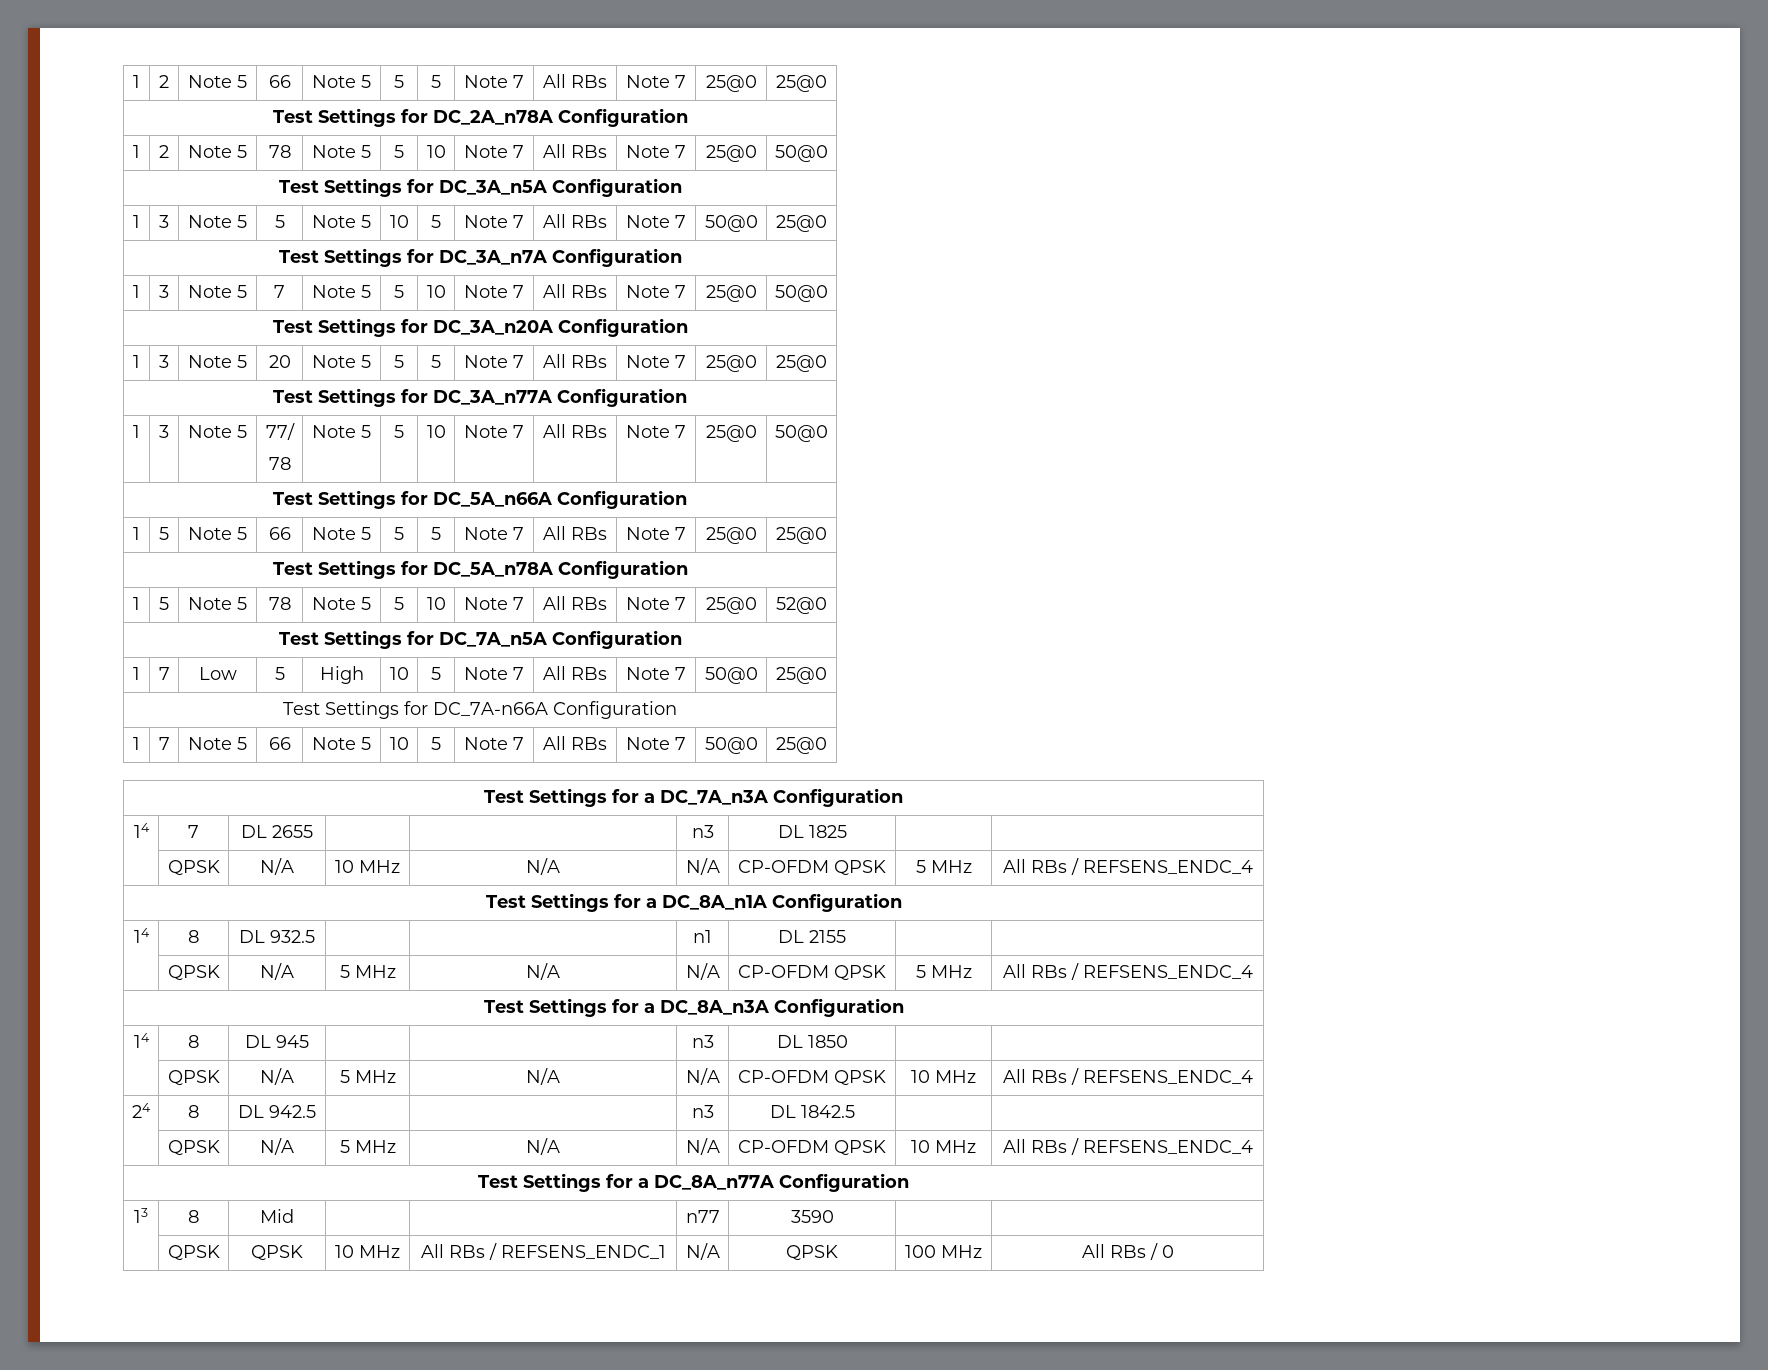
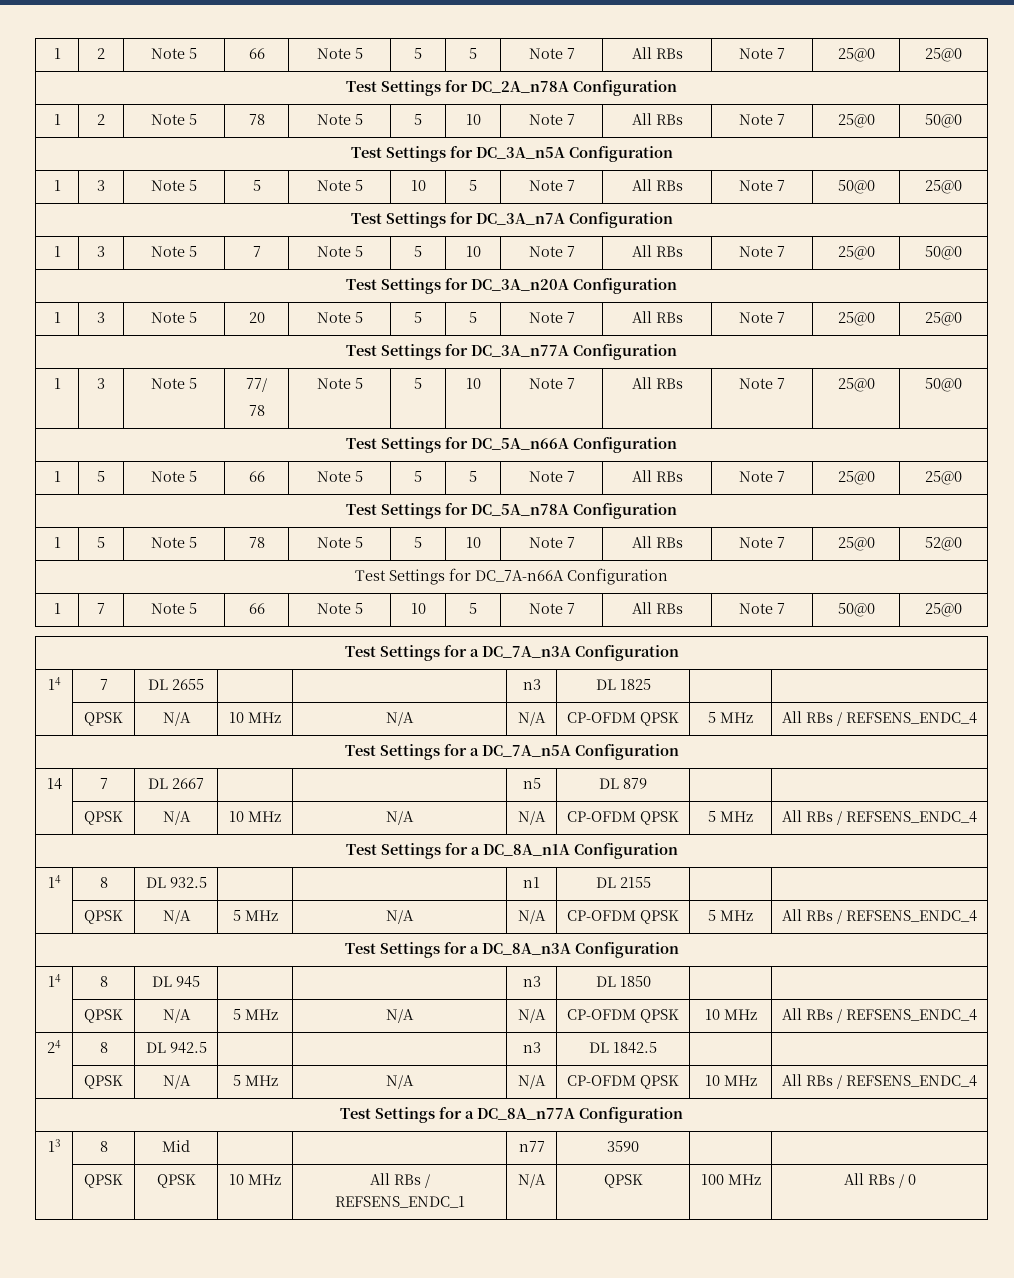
[278,630,682,649] [133,667,140,680] [158,667,170,680] [198,667,237,680] [274,667,285,680] [319,666,364,684] [389,667,409,680] [431,667,441,680] [464,667,524,680] [543,666,607,680] [626,667,686,680] [704,667,758,684] [776,667,827,684] // Test Settings for DC_7A_n5A Configuration // 1 | 7 | Low | 5 | High | 10 | 5 | Note 7 | All RBs | Note 7 | 50@0 | 25@0 -> (962, 544) none
(1253, 867) none -> [344,744,679,760] [46,778,62,790] [99,778,108,789] [148,778,204,789] [522,778,541,789] [599,778,647,789] [84,811,123,825] [162,811,191,825] [229,811,281,822] [386,811,415,825] [518,811,546,825] [567,811,679,825] [708,811,753,822] [782,810,977,825] // Test Settings for a DC_7A_n5A Configuration // 14 | 7 | DL 2667 | | | n5 | DL 879 | | // | QPSK | N/A | 10 MHz | N/A | N/A | CP-OFDM QPSK | 5 MHz | All RBs / REFSENS_ENDC_4

